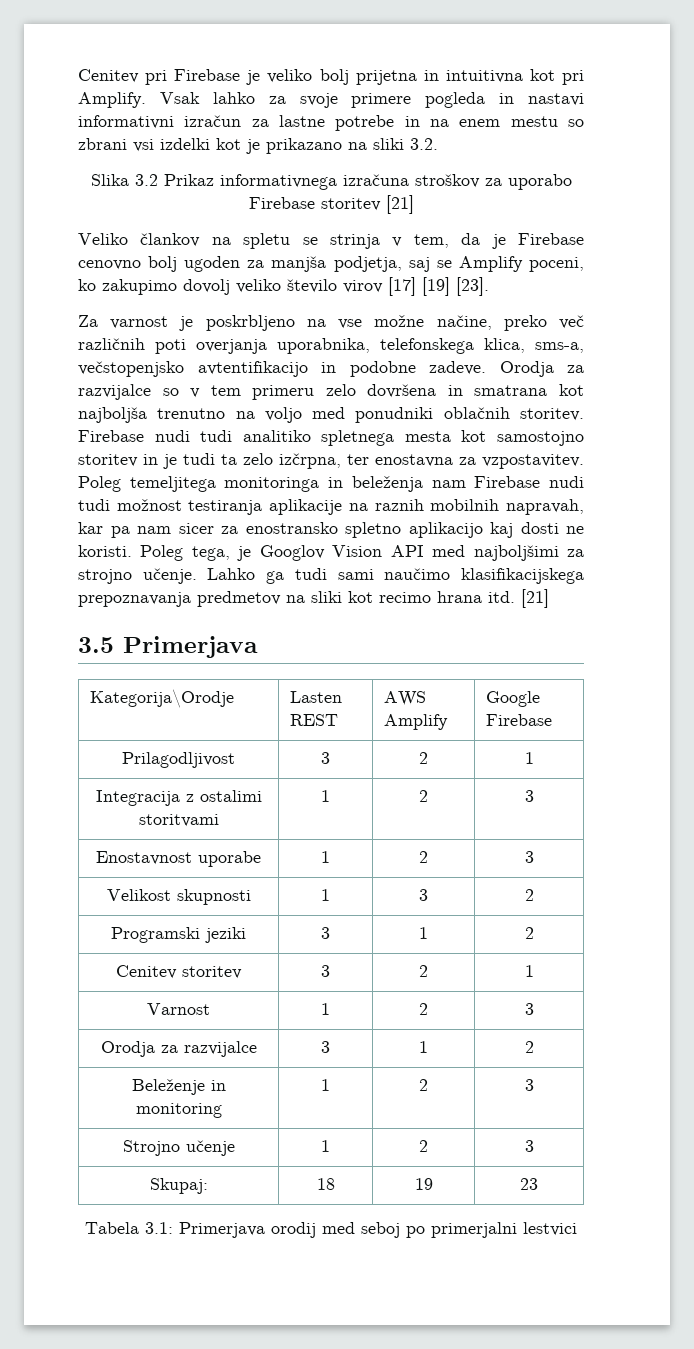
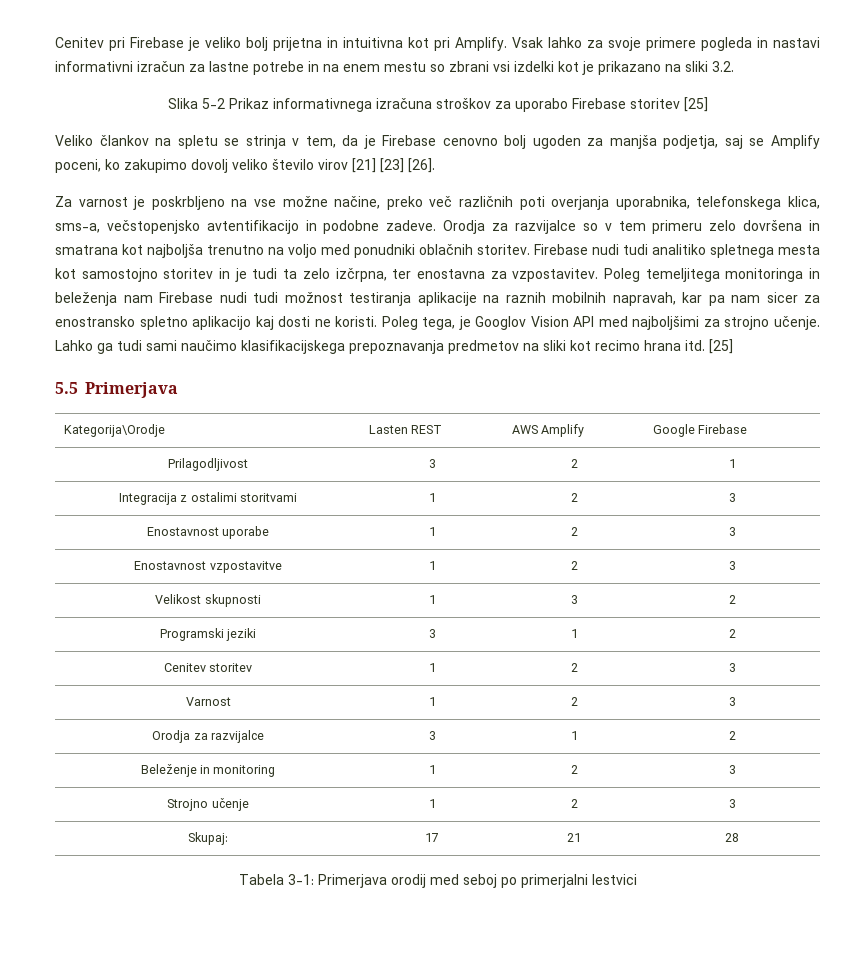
[134,174,158,186] 3.2 -> [201,98,225,109] 5-2
[385,195,414,214] [21] -> [683,97,708,112] [25]
[388,277,489,296] [17] [19] [23]. -> [352,158,435,173] [21] [23] [26].
[521,589,549,608] [78,637,114,653] [21] // 3.5 -> [709,339,733,354] [55,382,78,394] [25] // 5.5
(534, 857) none -> [134,561,282,573] [428,561,436,570] [570,561,578,570] [728,561,736,570] // Enostavnost vzpostavitve | 1 | 2 | 3
[321,965,330,977] [419,965,428,977] [524,965,534,977] 3 | 2 | 1 -> [428,663,436,672] [570,663,578,672] [728,663,736,672] 1 | 2 | 3
[316,1178,335,1190] [414,1178,433,1190] [520,1178,538,1190] 18 | 19 | 23 -> [425,833,439,842] [567,833,581,842] [725,833,739,842] 17 | 21 | 28
[145,1222,173,1234] 3.1: -> [287,874,314,885] 3-1:

